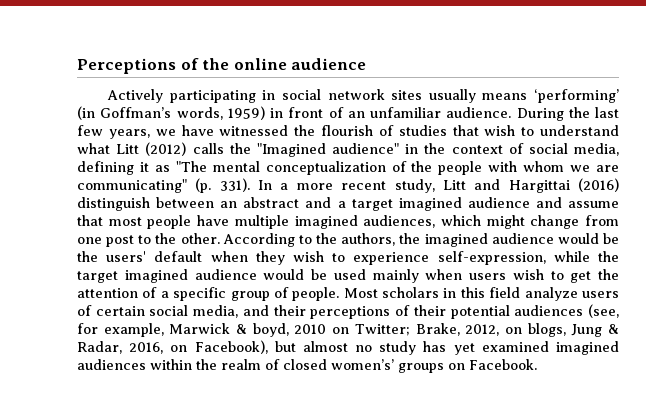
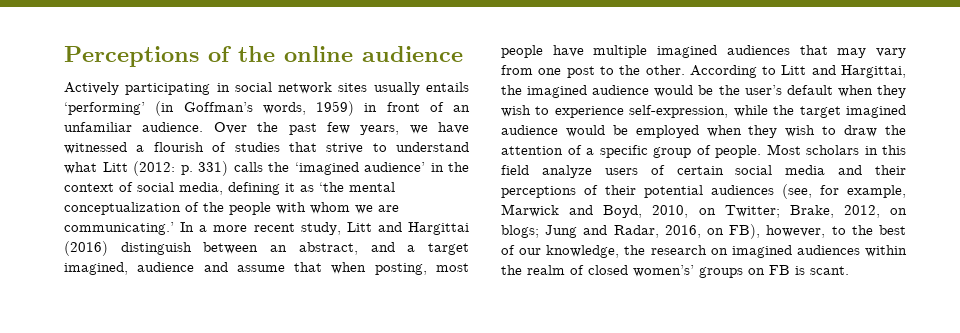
[482,93,528,100] means -> [425,82,469,92] entails
[516,107,619,121] During the last -> [213,122,317,135] Over the past
[294,125,316,136] the -> [136,145,145,152] a
[484,125,516,136] wish -> [326,143,364,154] strive
[145,142,399,157] (2012) calls the "Imagined audience" -> [133,161,425,176] (2012: p. 331) calls the ‘imagined audience’
[175,161,207,172] "The -> [319,182,344,192] ‘the
[77,178,250,193] communicating" (p. 331). -> [64,222,174,235] communicating.’
[243,197,300,208] abstract -> [298,242,358,255] abstract,
[398,197,462,211] imagined -> [64,262,128,275] imagined,
(103, 220) none -> [331,262,427,275] when posting,
[363,215,580,229] audiences, which might change -> [726,45,906,58] audiences that may vary
[316,233,396,246] the authors, -> [781,65,906,78] Litt and Hargittai,
[106,251,147,262] users' -> [744,85,782,95] user’s
[333,269,592,283] used mainly when users wish to get -> [635,125,878,138] employed when they wish to draw
[193,305,239,318] media, -> [785,165,826,175] media
[236,323,327,337] & boyd, 2010 -> [569,205,689,218] and Boyd, 2010,
[527,323,619,337] [77,340,549,355] blogs, Jung & Radar, 2016, on Facebook), but almost no study has yet examined -> [501,224,906,239] [501,245,728,258] blogs; Jung and Radar, 2016, on FB), however, to the best of our knowledge, the research on
[469,359,537,370] Facebook. -> [769,265,849,275] FB is scant.

